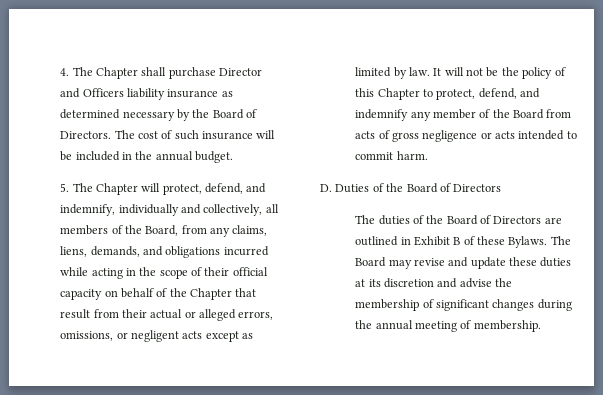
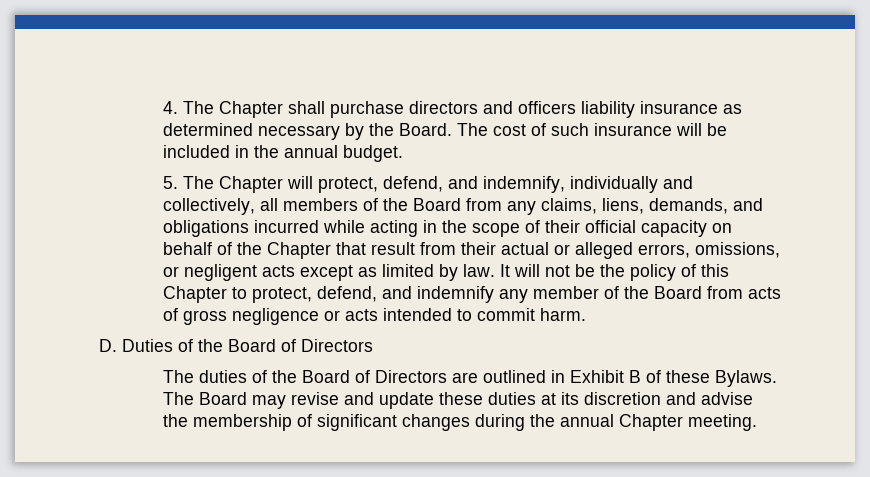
[219,68,263,76] [60,88,124,98] Director and Officers -> [409,101,577,114] directors and officers
[212,109,258,119] [60,131,112,139] Board of Directors. -> [399,123,453,136] Board.
[145,225,179,236] Board, -> [413,198,462,211] Board
[414,320,541,332] meeting of membership. -> [619,414,758,431] Chapter meeting.

